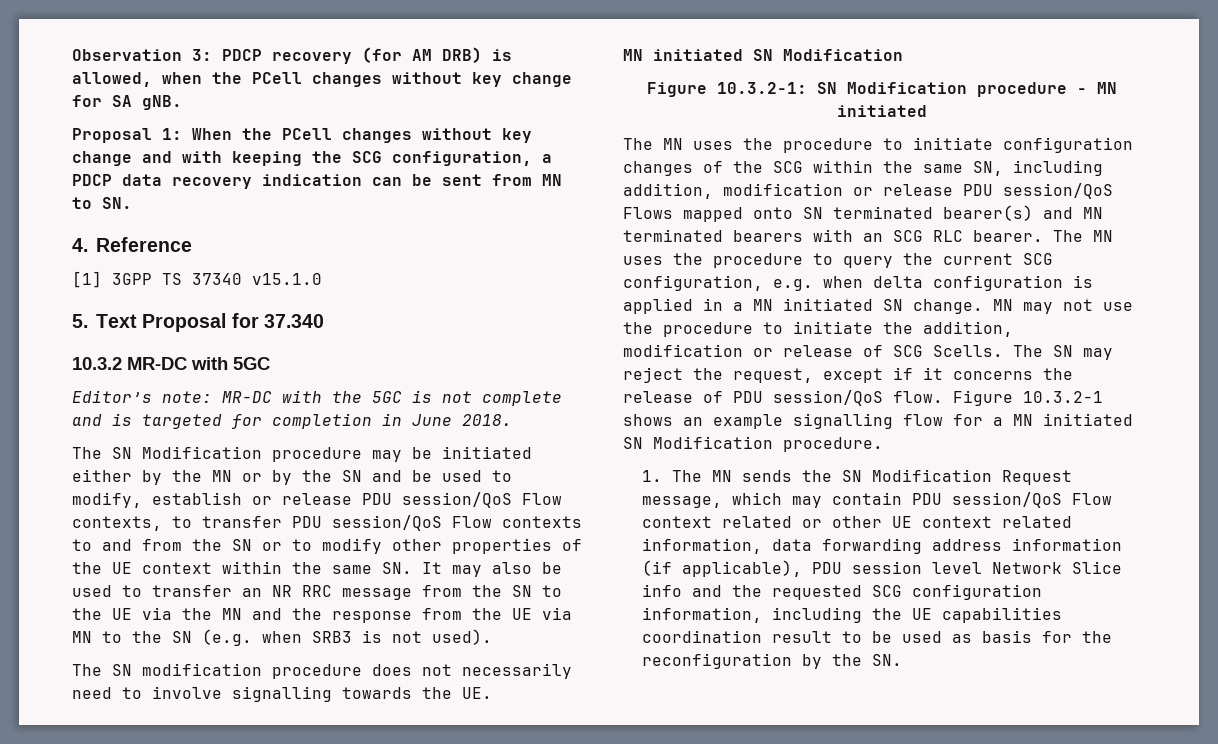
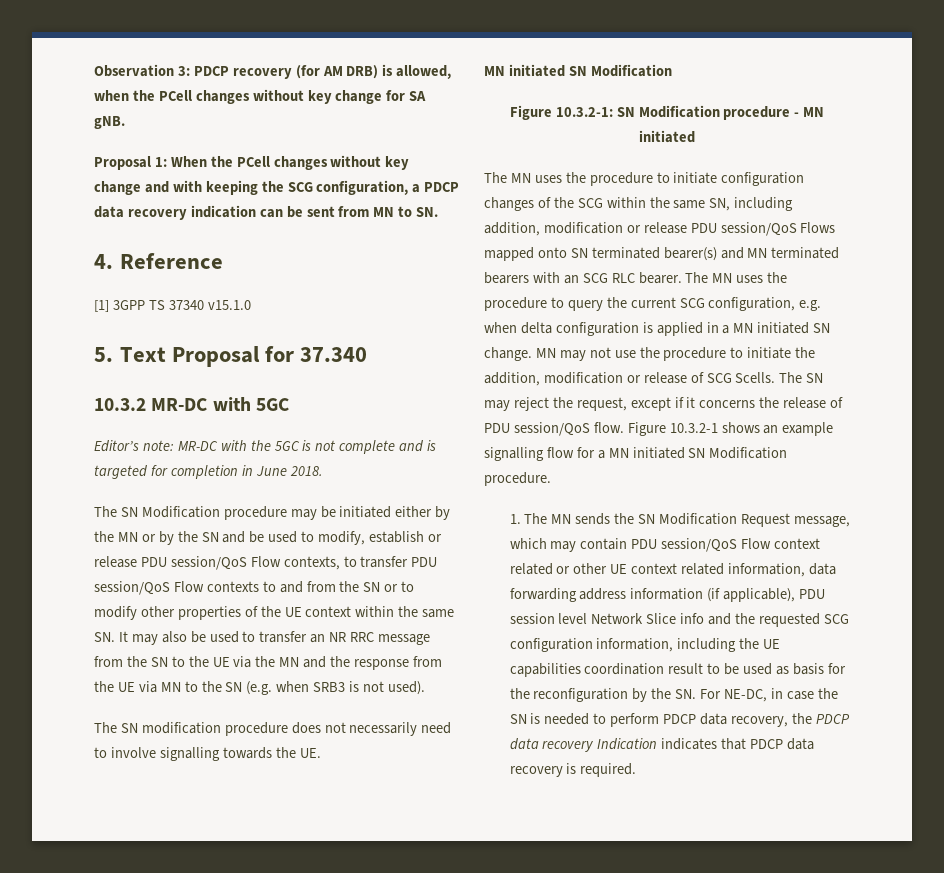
(903, 660) none -> [700,688,838,702] [509,713,850,727] [509,738,814,752] [509,763,637,777] For NE-DC, in case the SN is needed to perform PDCP data recovery, the PDCP data recovery Indication indicates that PDCP data recovery is required.

